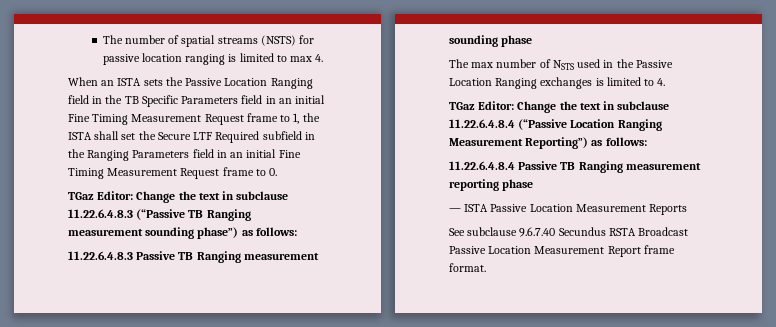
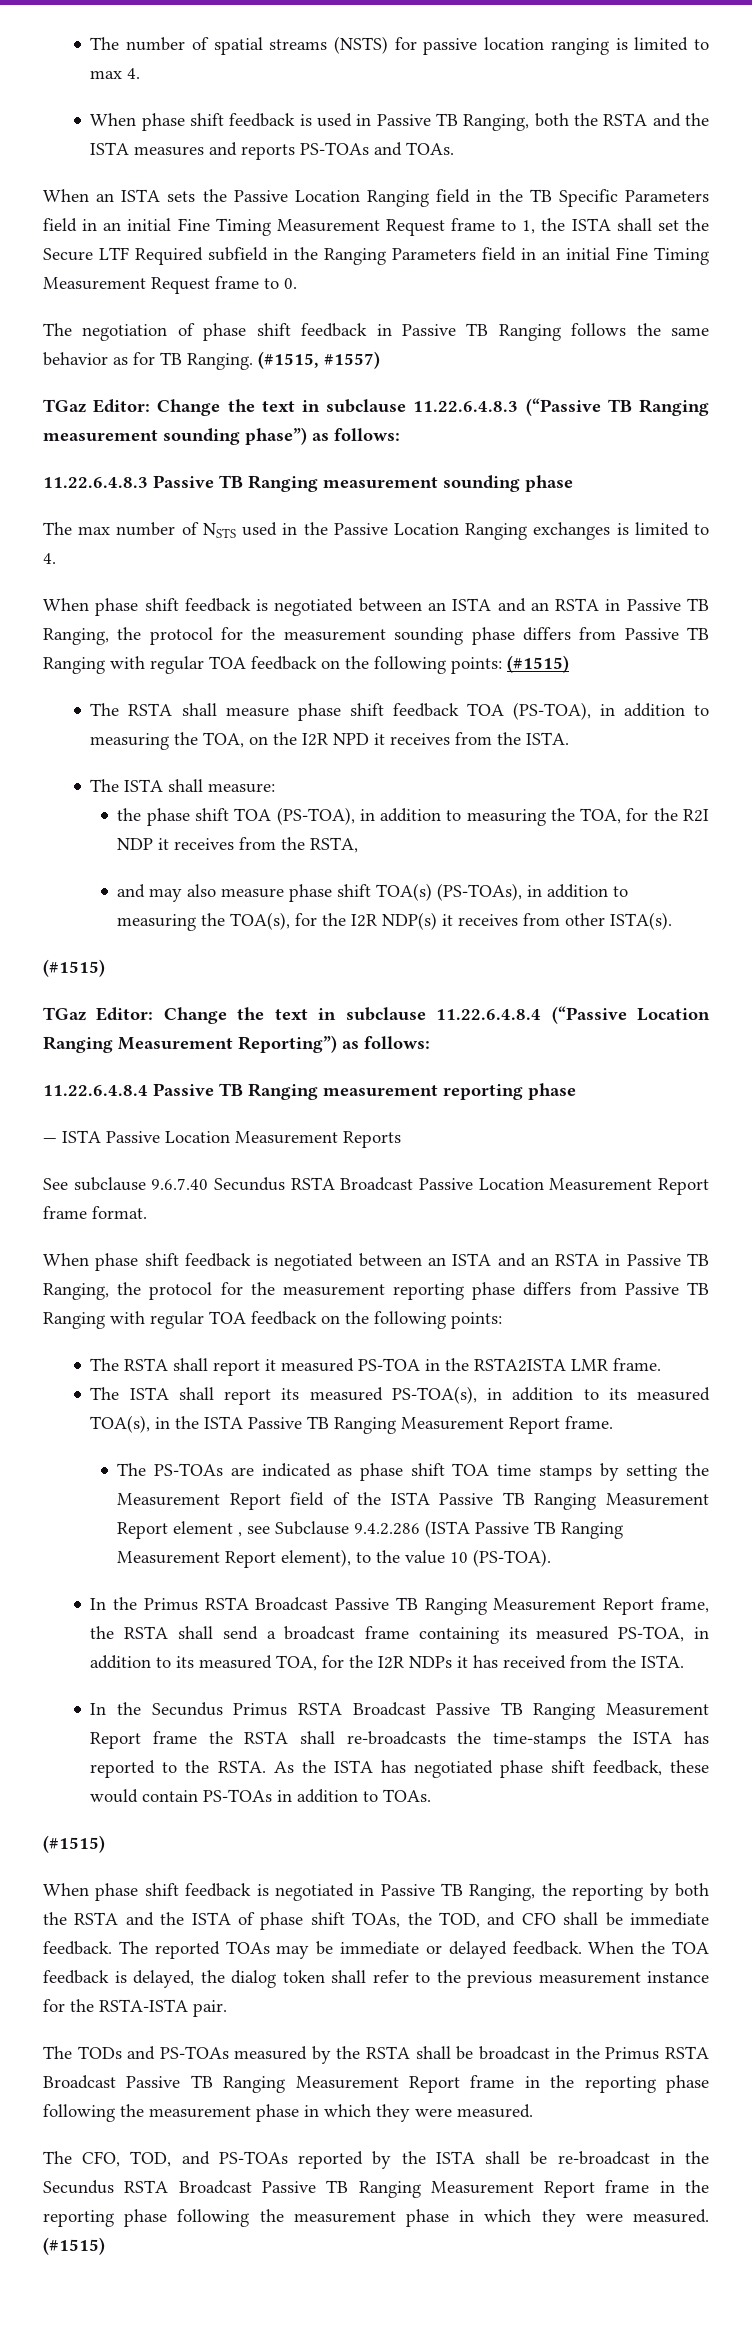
(324, 58) none -> [90,113,709,131] [90,142,455,160] // When phase shift feedback is used in Passive TB Ranging, both the RSTA and the ISTA measures and reports PS-TOAs and TOAs.
(278, 172) none -> [43,323,709,341] [43,351,380,370] // The negotiation of phase shift feedback in Passive TB Ranging follows the same behavior as for TB Ranging. (#1515, #1557)
(666, 82) none -> [43,598,710,616] [43,627,710,645] [43,655,569,674] [90,702,709,721] [90,732,570,750] [90,779,276,793] [117,807,709,826] [117,837,359,853] [117,883,629,902] [117,912,673,931] [43,959,105,977] // When phase shift feedback is negotiated between an ISTA and an RSTA in Passive TB Ranging, the protocol for the measurement sounding phase differs from Passive TB Ranging with regular TOA feedback on the following points: (#1515) // The RSTA shall measure phase shift feedback TOA (PS-TOA), in addition to measuring the TOA, on the I2R NPD it receives from the ISTA. // The ISTA shall measure: // the phase shift TOA (PS-TOA), in addition to measuring the TOA, for the R2I NDP it receives from the RSTA, // and may also measure phase shift TOA(s) (PS-TOAs), in addition to measuring the TOA(s), for the I2R NDP(s) it receives from other ISTA(s). // (#1515)
(486, 267) none -> [43,1253,710,1271] [43,1282,709,1300] [43,1311,502,1329] [90,1358,662,1376] [90,1386,711,1405] [90,1415,614,1434] [117,1463,710,1481] [117,1492,709,1510] [117,1520,624,1539] [117,1549,552,1568] [90,1597,710,1615] [90,1626,710,1644] [90,1655,685,1671] [90,1702,709,1720] [90,1731,709,1749] [90,1760,709,1778] [90,1789,432,1803] [43,1835,105,1853] [43,1883,709,1901] [43,1912,709,1930] [43,1941,710,1959] [43,1970,709,1988] [43,1999,227,2017] [43,2046,709,2064] [43,2075,709,2093] [43,2104,533,2122] [43,2151,710,2169] [43,2180,709,2198] [43,2209,709,2227] [43,2237,105,2255] // When phase shift feedback is negotiated between an ISTA and an RSTA in Passive TB Ranging, the protocol for the measurement reporting phase differs from Passive TB Ranging with regular TOA feedback on the following points: // The RSTA shall report it measured PS-TOA in the RSTA2ISTA LMR frame. // The ISTA shall report its measured PS-TOA(s), in addition to its measured TOA(s), in the ISTA Passive TB Ranging Measurement Report frame. // The PS-TOAs are indicated as phase shift TOA time stamps by setting the Measurement Report field of the ISTA Passive TB Ranging Measurement Report element , see Subclause 9.4.2.286 (ISTA Passive TB Ranging Measurement Report element), to the value 10 (PS-TOA). // In the Primus RSTA Broadcast Passive TB Ranging Measurement Report frame, the RSTA shall send a broadcast frame containing its measured PS-TOA, in addition to its measured TOA, for the I2R NDPs it has received from the ISTA. // In the Secundus Primus RSTA Broadcast Passive TB Ranging Measurement Report frame the RSTA shall re-broadcasts the time-stamps the ISTA has reported to the RSTA. As the ISTA has negotiated phase shift feedback, these would contain PS-TOAs in addition to TOAs. // (#1515) // When phase shift feedback is negotiated in Passive TB Ranging, the reporting by both the RSTA and the ISTA of phase shift TOAs, the TOD, and CFO shall be immediate feedback. The reported TOAs may be immediate or delayed feedback. When the TOA feedback is delayed, the dialog token shall refer to the previous measurement instance for the RSTA-ISTA pair. // The TODs and PS-TOAs measured by the RSTA shall be broadcast in the Primus RSTA Broadcast Passive TB Ranging Measurement Report frame in the reporting phase following the measurement phase in which they were measured. // The CFO, TOD, and PS-TOAs reported by the ISTA shall be re-broadcast in the Secundus RSTA Broadcast Passive TB Ranging Measurement Report frame in the reporting phase following the measurement phase in which they were measured. (#1515)

